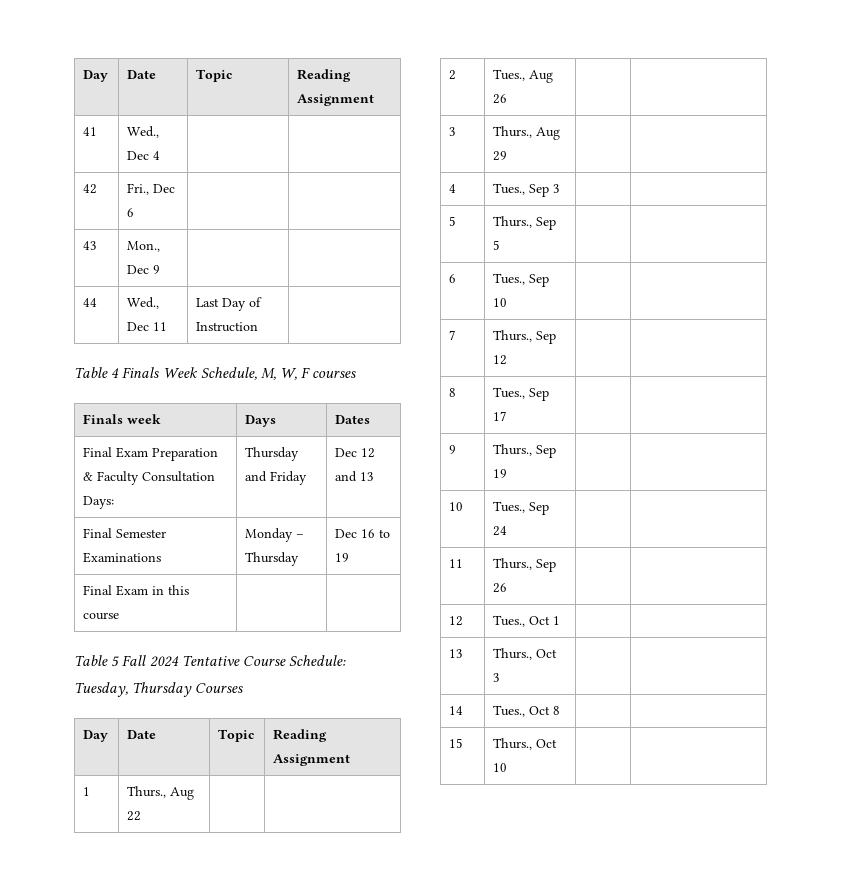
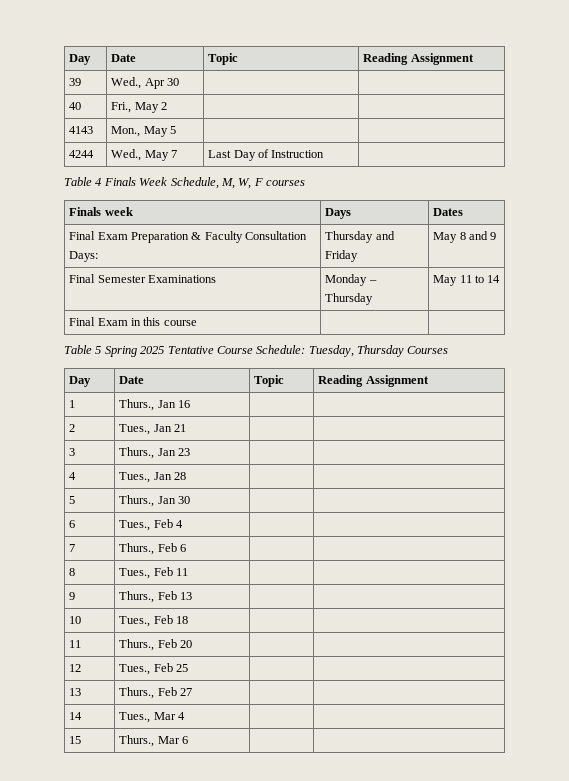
[83,70,109,82] [127,70,157,79] [196,69,233,82] [297,69,352,82] [297,94,375,106] [83,127,98,136] [127,126,160,138] [127,151,161,160] [83,184,98,194] [127,183,176,195] [127,208,135,217] [83,241,98,250] [127,241,161,252] [127,265,161,274] [83,298,98,307] [127,297,160,309] [127,322,168,331] Day | Date | Topic | Reading Assignment // 41 | Wed., Dec 4 | | // 42 | Fri., Dec 6 | | // 43 | Mon., Dec 9 | | // 44 | Wed., Dec 11 -> [69,54,92,65] [111,54,137,62] [208,53,239,65] [363,53,474,65] [69,78,82,86] [111,77,179,89] [69,102,82,110] [111,102,167,113] [69,126,94,134] [111,126,176,137] [69,150,95,158] [111,149,177,161] Day | Date | Topic | Reading Assignment // 39 | Wed., Apr 30 | | // 40 | Fri., May 2 | | // 4143 | Mon., May 5 | | // 4244 | Wed., May 7
[335,448,376,458] [335,471,375,482] Dec 12 and 13 -> [433,231,497,243] May 8 and 9
[335,529,391,538] [335,553,350,562] Dec 16 to 19 -> [433,275,501,286] May 11 to 14
[122,655,179,667] Fall 2024 -> [104,346,165,357] Spring 2025
[170,787,195,800] [127,811,142,821] Aug 22 -> [157,400,190,408] Jan 16
[529,70,554,83] [493,94,508,104] Aug 26 -> [153,424,186,432] Jan 21
[536,127,561,140] [493,151,508,161] Aug 29 -> [157,448,190,456] Jan 23
[529,184,561,197] Sep 3 -> [153,472,186,480] Jan 28
[536,217,557,230] [493,240,501,250] Sep 5 -> [157,496,190,504] Jan 30
[529,274,550,287] [493,298,508,307] Sep 10 -> [153,519,183,528] Feb 4
[536,331,557,344] [493,355,508,365] Sep 12 -> [157,543,186,552] Feb 6
[529,388,550,401] [493,411,508,421] Sep 17 -> [153,567,188,576] Feb 11
[536,445,557,458] [493,469,508,478] Sep 19 -> [157,591,192,600] Feb 13
[529,502,550,515] [493,526,508,536] Sep 24 -> [153,615,188,624] Feb 18
[536,559,557,572] [493,583,508,593] Sep 26 -> [157,639,192,648] Feb 20
[529,616,561,625] Oct 1 -> [153,663,188,672] Feb 25
[536,649,558,658] [493,673,501,682] Oct 3 -> [157,687,192,696] Feb 27
[529,706,561,715] Oct 8 -> [153,712,185,720] Mar 4
[536,739,558,748] [493,763,508,772] Oct 10 -> [157,736,188,744] Mar 6

